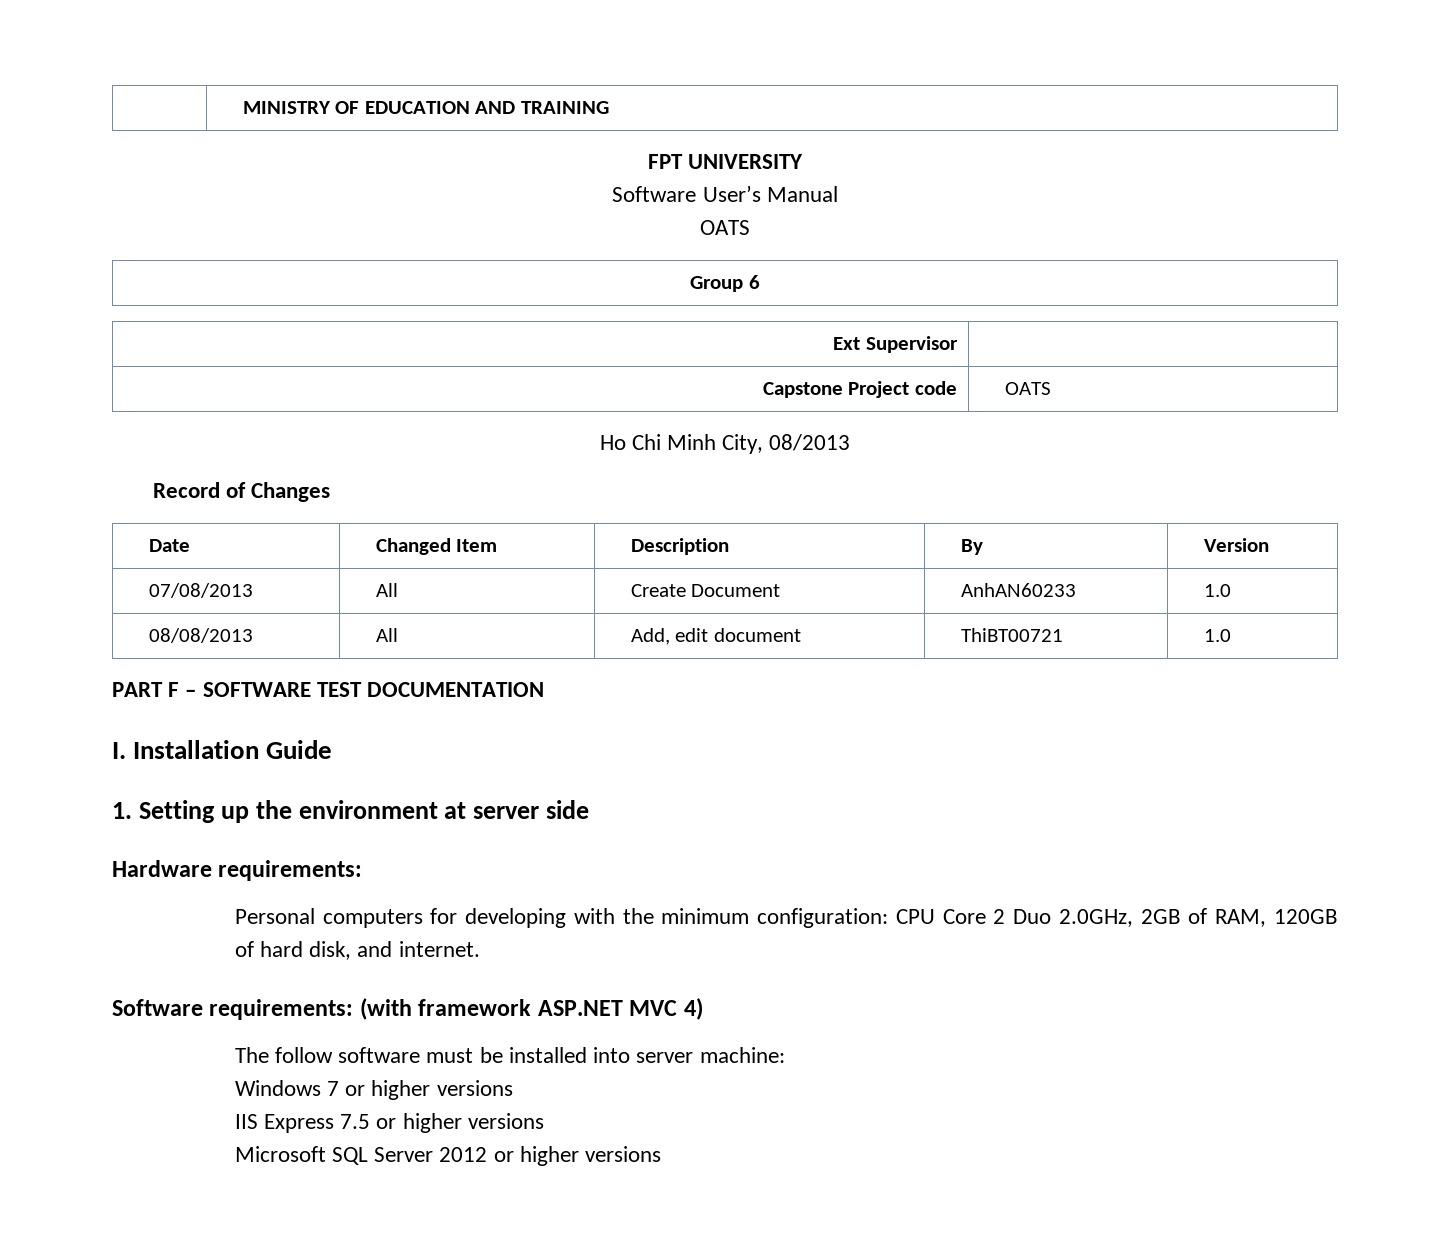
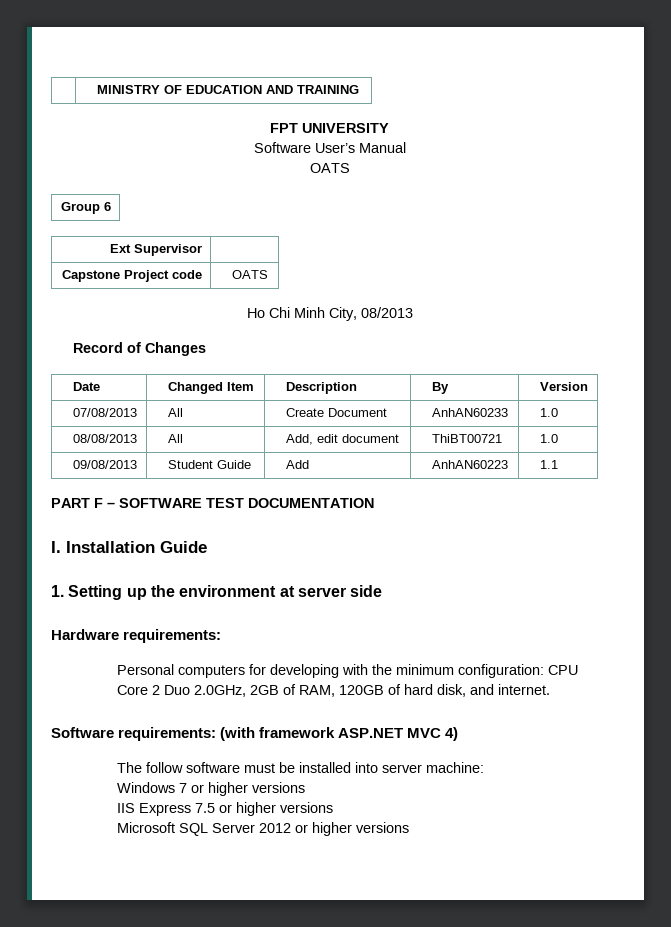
(1231, 635) none -> [72,460,137,469] [167,460,251,469] [285,460,309,469] [431,460,508,469] [539,460,558,469] // 09/08/2013 | Student Guide | Add | AnhAN60223 | 1.1

